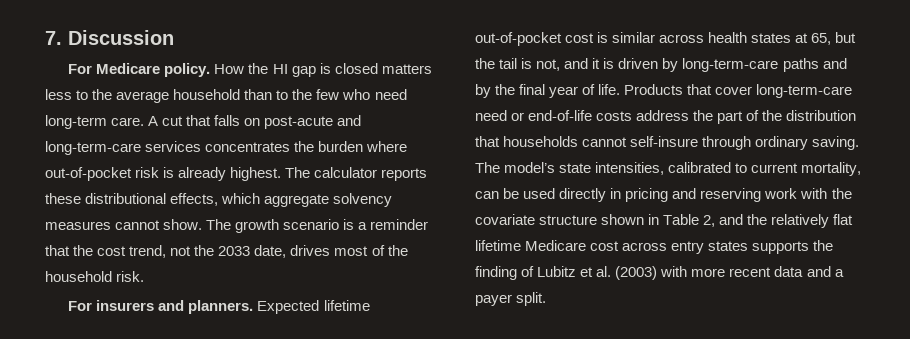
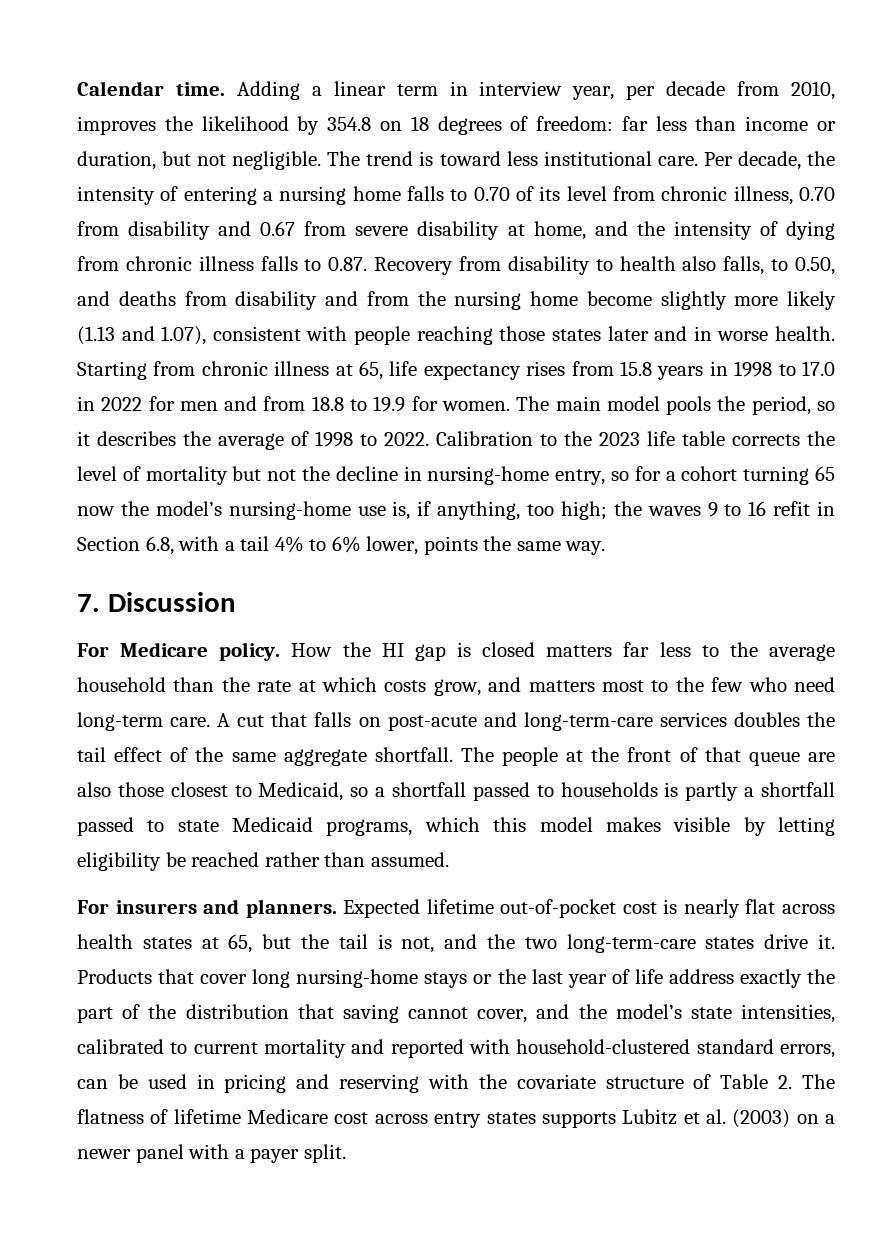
(45, 38) none -> [77,81,835,100] [77,116,837,135] [77,151,836,170] [77,186,835,205] [77,221,836,240] [77,256,836,275] [77,291,836,310] [77,326,836,345] [77,361,835,380] [77,396,835,415] [77,431,835,450] [77,466,835,485] [77,501,835,520] [77,536,606,555] Calendar time. Adding a linear term in interview year, per decade from 2010, improves the likelihood by 354.8 on 18 degrees of freedom: far less than income or duration, but not negligible. The trend is toward less institutional care. Per decade, the intensity of entering a nursing home falls to 0.70 of its level from chronic illness, 0.70 from disability and 0.67 from severe disability at home, and the intensity of dying from chronic illness falls to 0.87. Recovery from disability to health also falls, to 0.50, and deaths from disability and from the nursing home become slightly more likely (1.13 and 1.07), consistent with people reaching those states later and in worse health. Starting from chronic illness at 65, life expectancy rises from 15.8 years in 1998 to 17.0 in 2022 for men and from 18.8 to 19.9 for women. The main model pools the period, so it describes the average of 1998 to 2022. Calibration to the 2023 life table corrects the level of mortality but not the decline in nursing-home entry, so for a cohort turning 65 now the model’s nursing-home use is, if anything, too high; the waves 9 to 16 refit in Section 6.8, with a tail 4% to 6% lower, points the same way. //
(432, 69) none -> [623,642,650,657] far
(273, 94) none -> [221,677,644,696] the rate at which costs grow, and matters most
[205,141,408,152] [45,167,428,181] [45,193,393,207] [45,219,429,233] [45,245,408,258] [45,271,145,282] concentrates the burden where out-of-pocket risk is already highest. The calculator reports these distributional effects, which aggregate solvency measures cannot show. The growth scenario is a reminder that the cost trend, not the 2033 date, drives most of the household risk. -> [733,712,836,727] [77,747,835,766] [77,782,835,801] [77,817,836,836] [77,852,449,871] doubles the tail effect of the same aggregate shortfall. The people at the front of that queue are also those closest to Medicaid, so a shortfall passed to households is partly a shortfall passed to state Medicaid programs, which this model makes visible by letting eligibility be reached rather than assumed.
[612,32,656,43] similar -> [683,899,776,918] nearly flat
[592,58,847,72] [475,84,853,98] [475,110,690,121] it is driven by long-term-care paths and by the final year of life. Products that cover long-term-care need or end-of-life costs address -> [487,934,835,953] [77,969,802,988] the two long-term-care states drive it. Products that cover long nursing-home stays or the last year of life address exactly
[503,136,860,150] [475,162,500,173] households cannot self-insure through ordinary saving. The -> [342,1004,607,1023] saving cannot cover, and the
[801,162,862,176] mortality, -> [264,1039,835,1058] mortality and reported with household-clustered standard errors,
[559,188,607,202] directly -> (187, 1081) none
[764,188,798,199] work -> (420, 1083) none
[601,214,854,228] shown in Table 2, and the relatively flat -> [693,1074,836,1089] [77,1109,169,1124] of Table 2. The flatness of
[813,240,834,251] [475,266,535,280] the finding of -> (616, 1120) none
[660,266,831,277] with more recent data and -> [796,1114,836,1124] [77,1144,230,1163] on a newer panel with

